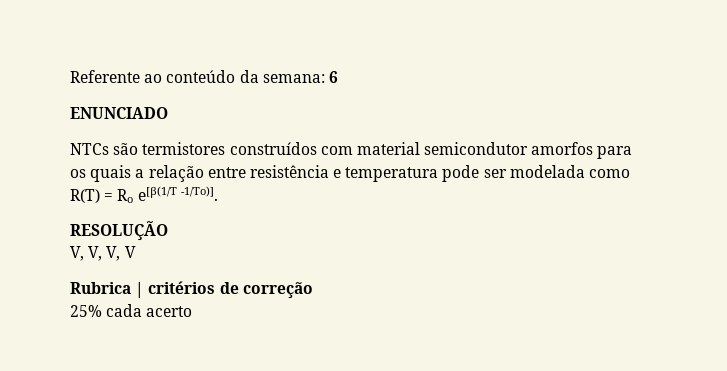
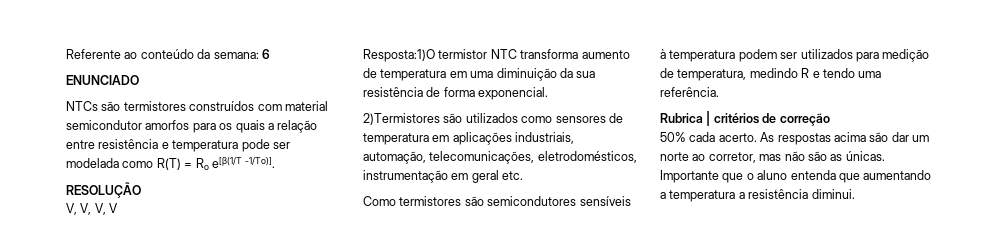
(136, 252) none -> [363,49,630,62] [363,68,596,81] [363,87,549,100] [363,113,623,125] [363,132,575,145] [363,151,637,164] [363,170,524,183] [363,196,631,206] [660,49,930,62] [660,68,882,81] [660,87,719,97] // Resposta:1)O termistor NTC transforma aumento de temperatura em uma diminuição da sua resistência de forma exponencial. // 2)Termistores são utilizados como sensores de temperatura em aplicações industriais, automação, telecomunicações, eletrodomésticos, instrumentação em geral etc. // Como termistores são semicondutores sensíveis à temperatura podem ser utilizados para medição de temperatura, medindo R e tendo uma referência.
[70,304,193,317] 25% cada acerto -> [660,132,929,145] [660,151,885,163] [660,170,932,183] [660,189,855,202] 50% cada acerto. As respostas acima são dar um norte ao corretor, mas não são as únicas. Importante que o aluno entenda que aumentando a temperatura a resistência diminui.

